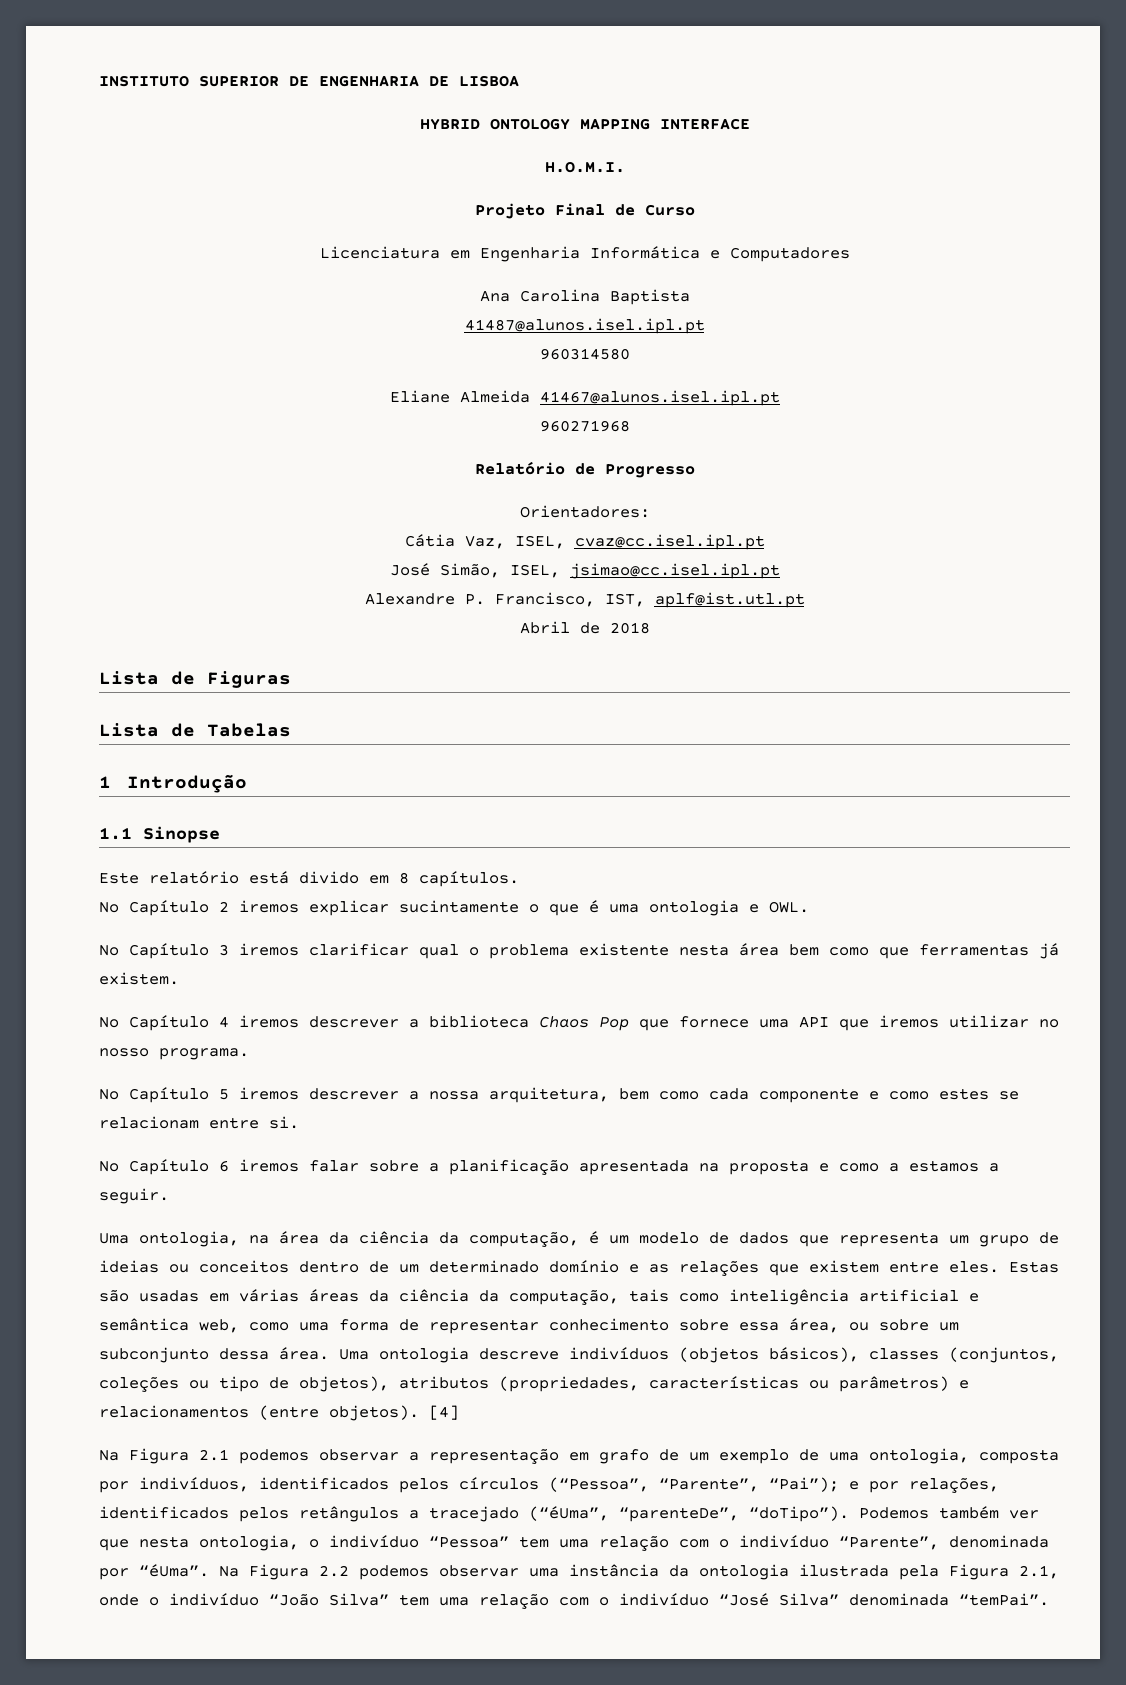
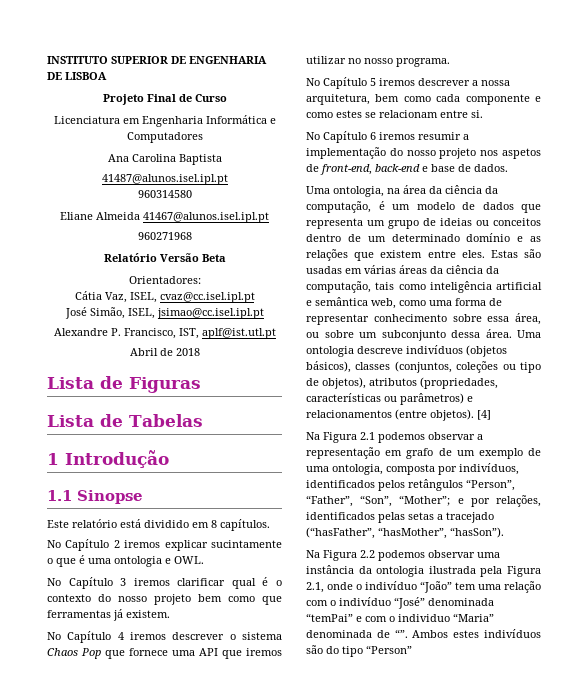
[419,118,750,130] [544,161,625,173] // HYBRID ONTOLOGY MAPPING INTERFACE // H.O.M.I. -> (107, 76) none
[574,463,695,478] de Progresso -> [159,253,226,262] Versão Beta
[299,871,359,884] divido -> [144,520,189,528] dividido
[469,943,779,959] o problema existente nesta área -> [262,577,282,586] [47,594,191,605] é o contexto do nosso projeto
[409,1015,529,1028] a biblioteca -> [229,632,282,640] o sistema
[309,1159,999,1175] [99,1188,169,1204] falar sobre a planificação apresentada na proposta e como a estamos a seguir. -> [418,132,469,140] [306,147,541,159] [306,164,508,175] resumir a implementação do nosso projeto nos aspetos de front-end, back-end e base de dados.
[459,1477,999,1493] [99,1506,1039,1522] [99,1535,1049,1551] [99,1564,209,1580] círculos (“Pessoa”, “Parente”, “Pai”); e por relações, identificados pelos retângulos a tracejado (“éUma”, “parenteDe”, “doTipo”). Podemos também ver que nesta ontologia, o indivíduo “Pessoa” tem uma relação com o indivíduo “Parente”, denominada por “éUma”. -> [408,479,515,491] [306,495,541,507] [306,512,494,523] [306,527,504,539] retângulos “Person”, “Father”, “Son”, “Mother”; e por relações, identificados pelas setas a tracejado (“hasFather”, “hasMother”, “hasSon”). //
[269,1593,1049,1609] “João Silva” tem uma relação com o indivíduo “José Silva” denominada “temPai”. -> [420,581,541,593] [306,597,494,609] [306,613,494,622] [306,629,541,638] [306,645,412,657] “João” tem uma relação com o indivíduo “José” denominada “temPai” e com o individuo “Maria” denominada de “”. Ambos estes indivíduos são do tipo “Person”

